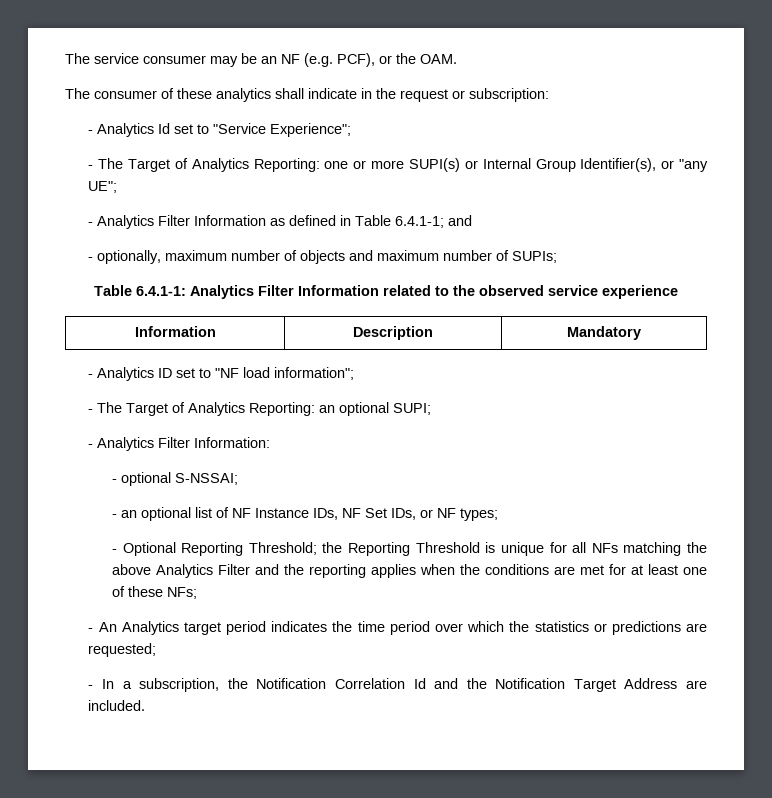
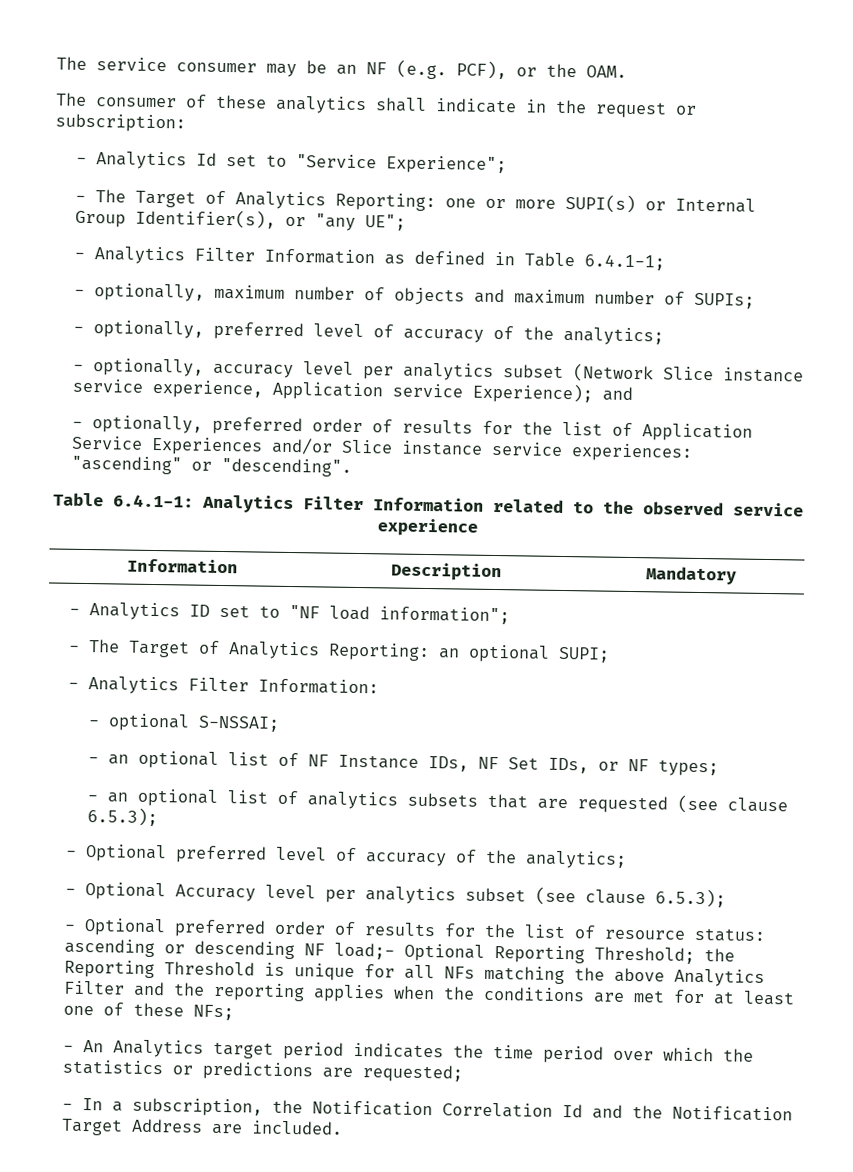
[448,215,473,226] and -> (666, 262) none
(558, 257) none -> [73,320,665,346] [73,358,805,383] [72,378,634,404] [72,415,754,442] [71,435,694,462] [71,455,353,477] // - optionally, preferred level of accuracy of the analytics; // - optionally, accuracy level per analytics subset (Network Slice instance service experience, Application service Experience); and // - optionally, preferred order of results for the list of Application Service Experiences and/or Slice instance service experiences: "ascending" or "descending".
(117, 551) none -> [107,788,789,814] [87,807,159,827] [65,844,628,869] [65,882,727,908] [64,918,767,943] [64,938,396,960] an optional list of analytics subsets that are requested (see clause 6.5.3); // - Optional preferred level of accuracy of the analytics; // - Optional Accuracy level per analytics subset (see clause 6.5.3); // - Optional preferred order of results for the list of resource status: ascending or descending NF load;-

